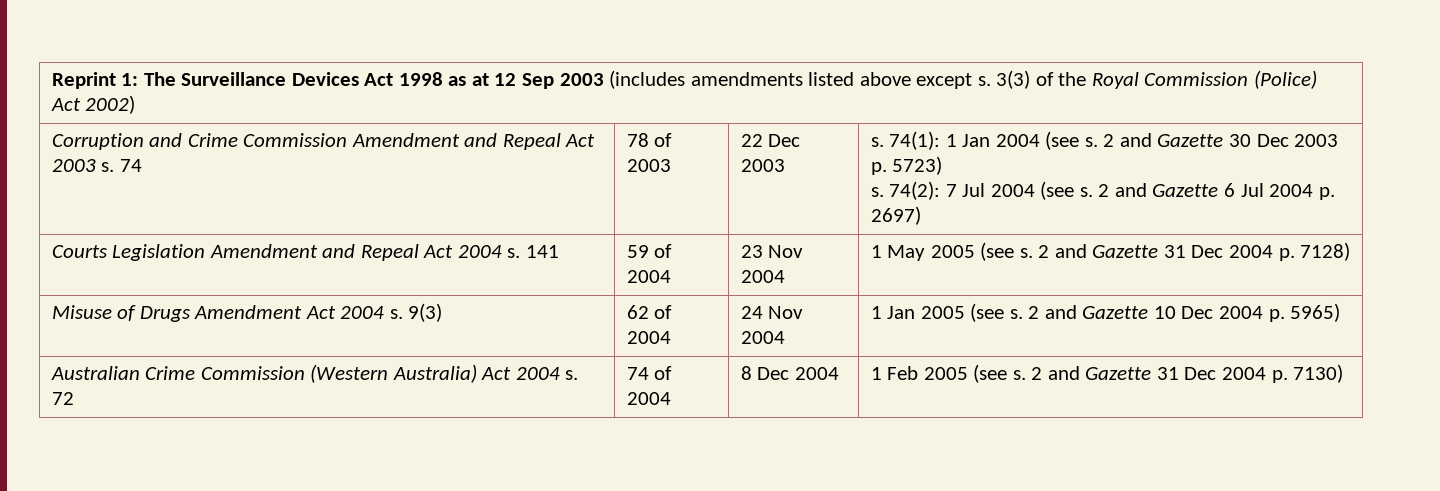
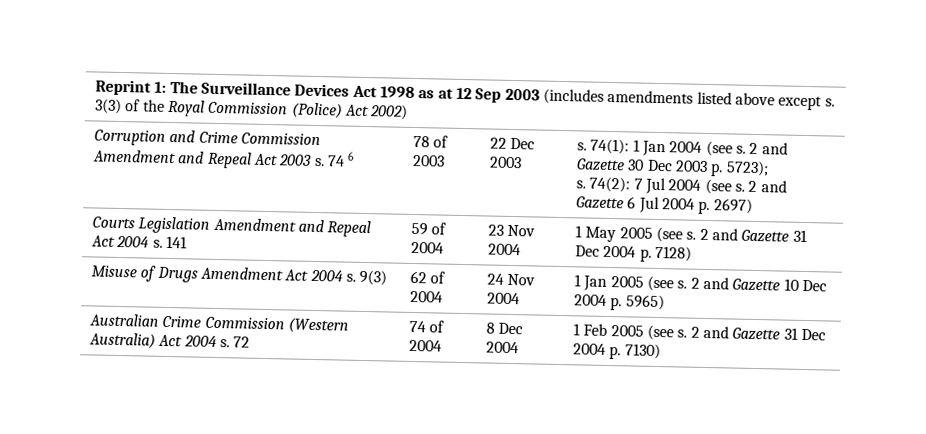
(142, 165) none -> [348,151,355,161] 6
[892,156,943,175] 5723) -> [725,160,769,177] 5723);

